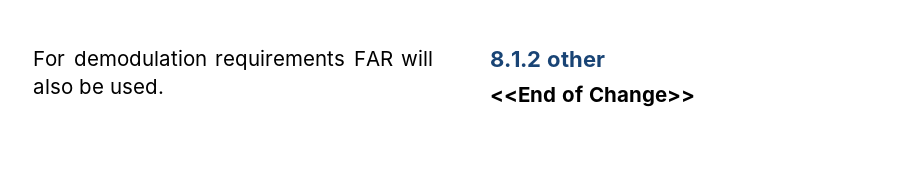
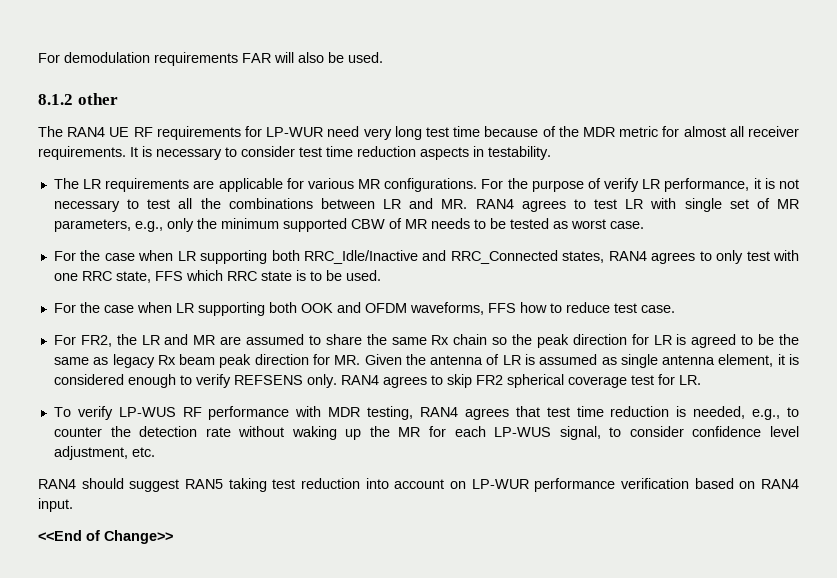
(605, 59) none -> [38,126,800,140] [38,146,551,160] [53,178,800,192] [53,198,800,212] [53,218,644,232] [53,250,799,264] [53,270,381,283] [53,302,675,316] [53,334,799,348] [53,354,800,368] [53,374,701,388] [53,406,799,420] [53,426,799,440] [53,446,155,460] [38,478,799,492] [38,498,73,512] // The RAN4 UE RF requirements for LP-WUR need very long test time because of the MDR metric for almost all receiver requirements. It is necessary to consider test time reduction aspects in testability. // The LR requirements are applicable for various MR configurations. For the purpose of verify LR performance, it is not necessary to test all the combinations between LR and MR. RAN4 agrees to test LR with single set of MR parameters, e.g., only the minimum supported CBW of MR needs to be tested as worst case. // For the case when LR supporting both RRC_Idle/Inactive and RRC_Connected states, RAN4 agrees to only test with one RRC state, FFS which RRC state is to be used. // For the case when LR supporting both OOK and OFDM waveforms, FFS how to reduce test case. // For FR2, the LR and MR are assumed to share the same Rx chain so the peak direction for LR is agreed to be the same as legacy Rx beam peak direction for MR. Given the antenna of LR is assumed as single antenna element, it is considered enough to verify REFSENS only. RAN4 agrees to skip FR2 spherical coverage test for LR. // To verify LP-WUS RF performance with MDR testing, RAN4 agrees that test time reduction is needed, e.g., to counter the detection rate without waking up the MR for each LP-WUS signal, to consider confidence level adjustment, etc. // RAN4 should suggest RAN5 taking test reduction into account on LP-WUR performance verification based on RAN4 input.

